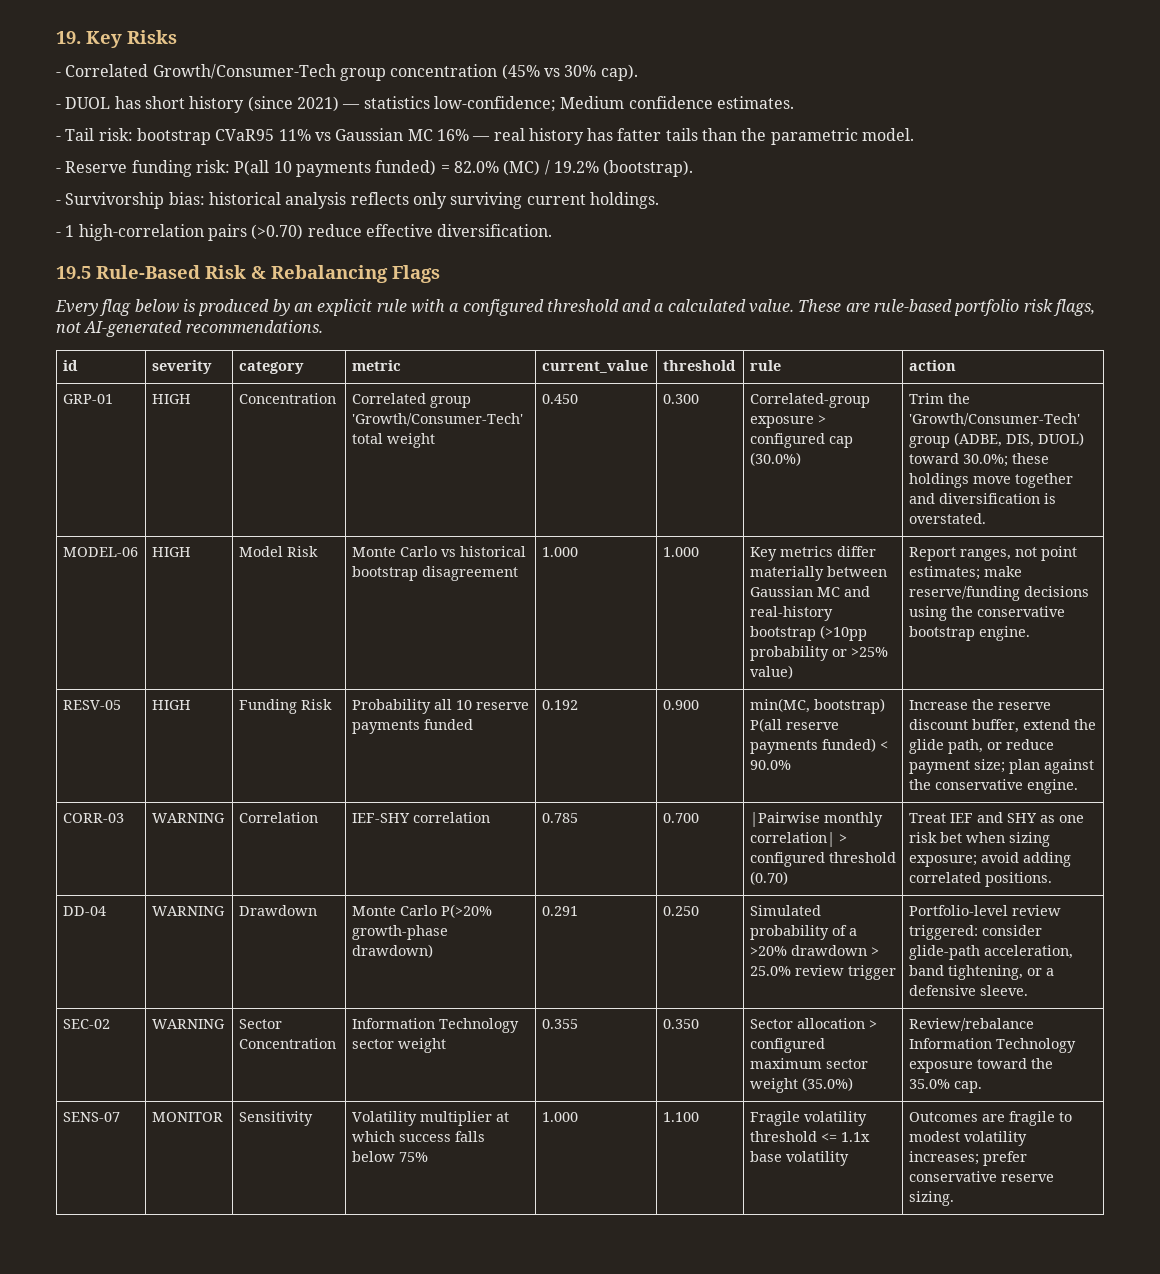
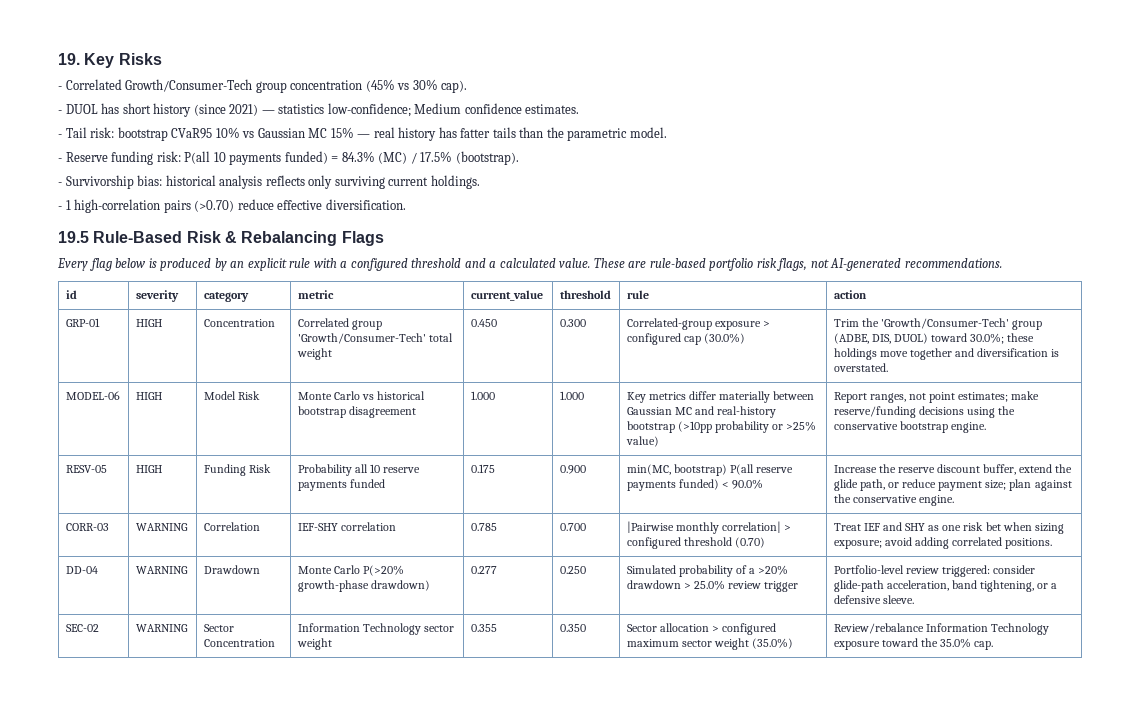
[278,129,311,141] 11% -> [215,127,240,138] 10%
[436,129,469,141] 16% -> [330,127,354,138] 15%
[453,161,499,173] 82.0% -> [341,151,375,162] 84.3%
[553,161,599,173] 19.2% -> [420,151,453,162] 17.5%
[541,700,578,710] 0.192 -> [470,464,495,473] 0.175
[541,906,578,916] 0.291 -> [470,566,497,574] 0.277
[62,1112,120,1122] [151,1112,223,1122] [238,1111,313,1126] [351,1111,509,1126] [351,1131,485,1142] [351,1151,428,1162] [541,1112,578,1122] [662,1112,699,1122] [749,1111,867,1126] [749,1131,870,1142] [749,1151,849,1166] [908,1111,1072,1126] [908,1131,1027,1146] [908,1151,1027,1166] [908,1171,1054,1182] [908,1191,954,1206] // SENS-07 | MONITOR | Sensitivity | Volatility multiplier at which success falls below 75% | 1.000 | 1.100 | Fragile volatility threshold <= 1.1x base volatility | Outcomes are fragile to modest volatility increases; prefer conservative reserve sizing. -> (994, 645) none

